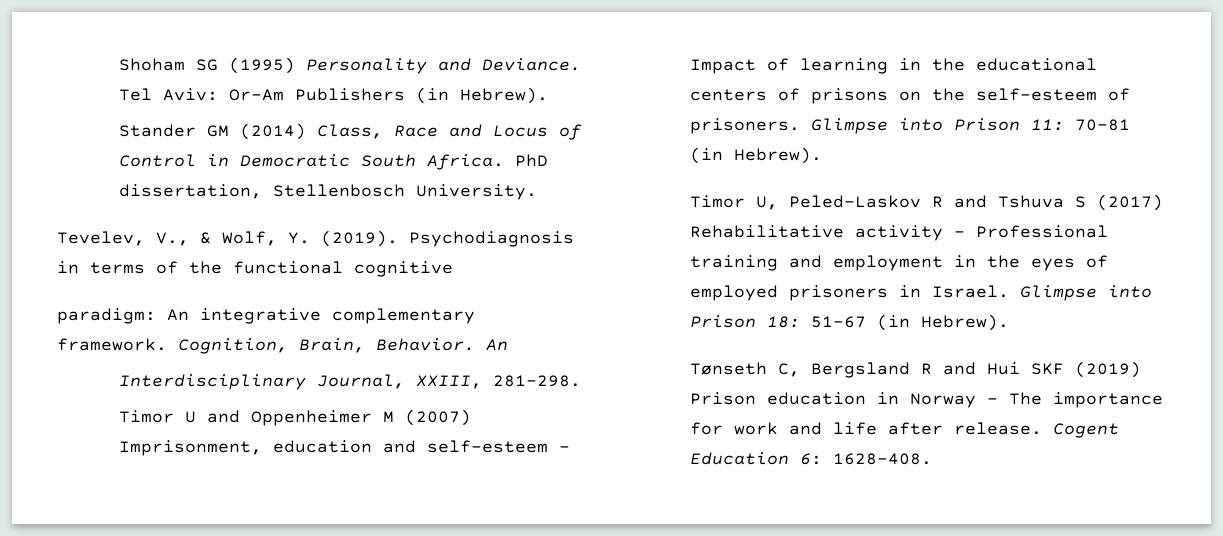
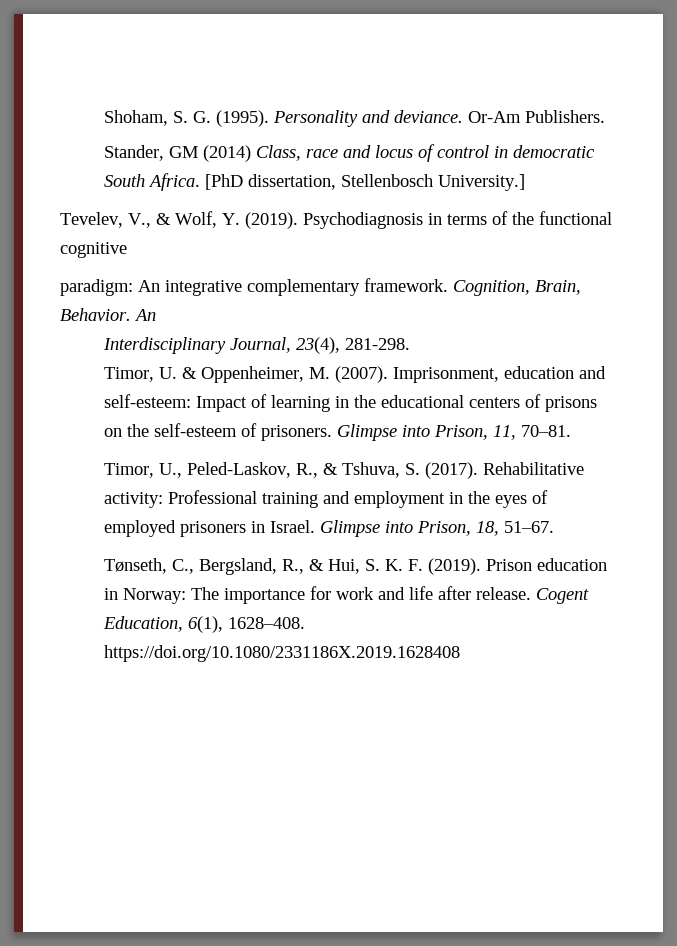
[119,57,582,74] [119,87,549,104] [119,123,583,140] [119,154,351,167] Shoham SG (1995) Personality and Deviance. Tel Aviv: Or-Am Publishers (in Hebrew). // Stander GM (2014) Class, Race and Locus of Control in Democratic -> [104,110,606,127] [104,144,596,162] Shoham, S. G. (1995). Personality and deviance. Or-Am Publishers. // Stander, GM (2014) Class, race and locus of control in democratic
[515,154,549,167] PhD -> [205,174,244,190] [PhD
[416,184,538,200] University. -> [438,174,526,191] University.]
[416,375,483,389] XXIII, -> [296,337,341,354] 23(4),
[119,409,472,426] Timor U and Oppenheimer M (2007) -> [104,366,389,383] Timor, U. & Oppenheimer, M. (2007).
[427,440,571,453] self-esteem – -> [104,394,192,408] self-esteem:
[954,118,1131,131] [690,147,823,164] [690,194,1164,211] [690,225,966,241] Prison 11: 70–81 (in Hebrew). // Timor U, Peled-Laskov R and Tshuva S (2017) Rehabilitative activity – -> [434,425,572,440] [104,462,585,479] [104,492,164,508] Prison, 11, 70–81. // Timor, U., Peled-Laskov, R., & Tshuva, S. (2017). Rehabilitative activity:
[690,314,1010,331] [690,361,1142,378] Prison 18: 51–67 (in Hebrew). // Tønseth C, Bergsland R and Hui SKF (2019) -> [417,521,555,536] [104,558,482,575] Prison, 18, 51–67. // Tønseth, C., Bergsland, R., & Hui, S. K. F. (2019).
[910,393,999,408] Norway – -> [123,588,187,604] Norway:
[690,452,933,465] Education 6: 1628–408. -> [103,616,306,633] [104,645,461,662] Education, 6(1), 1628–408. https://doi.org/10.1080/2331186X.2019.1628408

